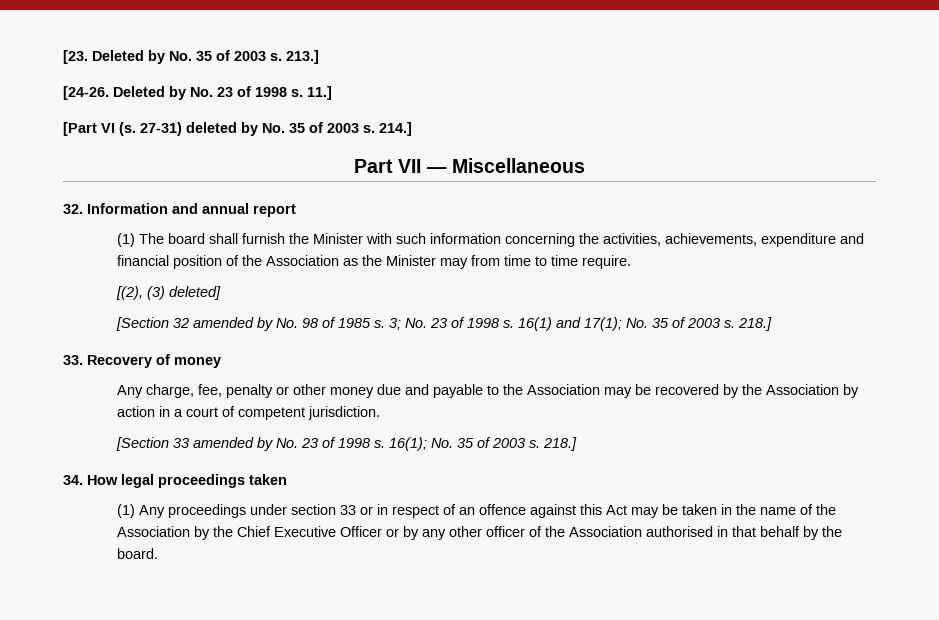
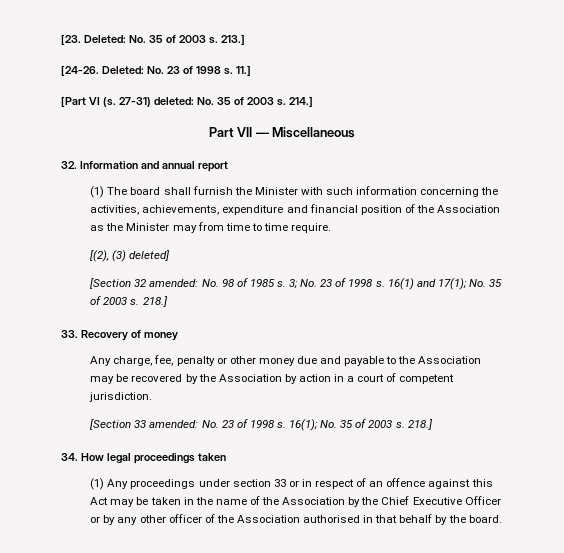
[92,50,165,64] Deleted by -> [83,35,126,43] Deleted:
[113,86,186,100] Deleted by -> [101,66,144,74] Deleted:
[186,122,258,136] deleted by -> [153,97,194,105] deleted:
[192,317,273,331] amended by -> [149,279,199,287] amended:
[192,437,273,451] amended by -> [149,420,199,428] amended:

